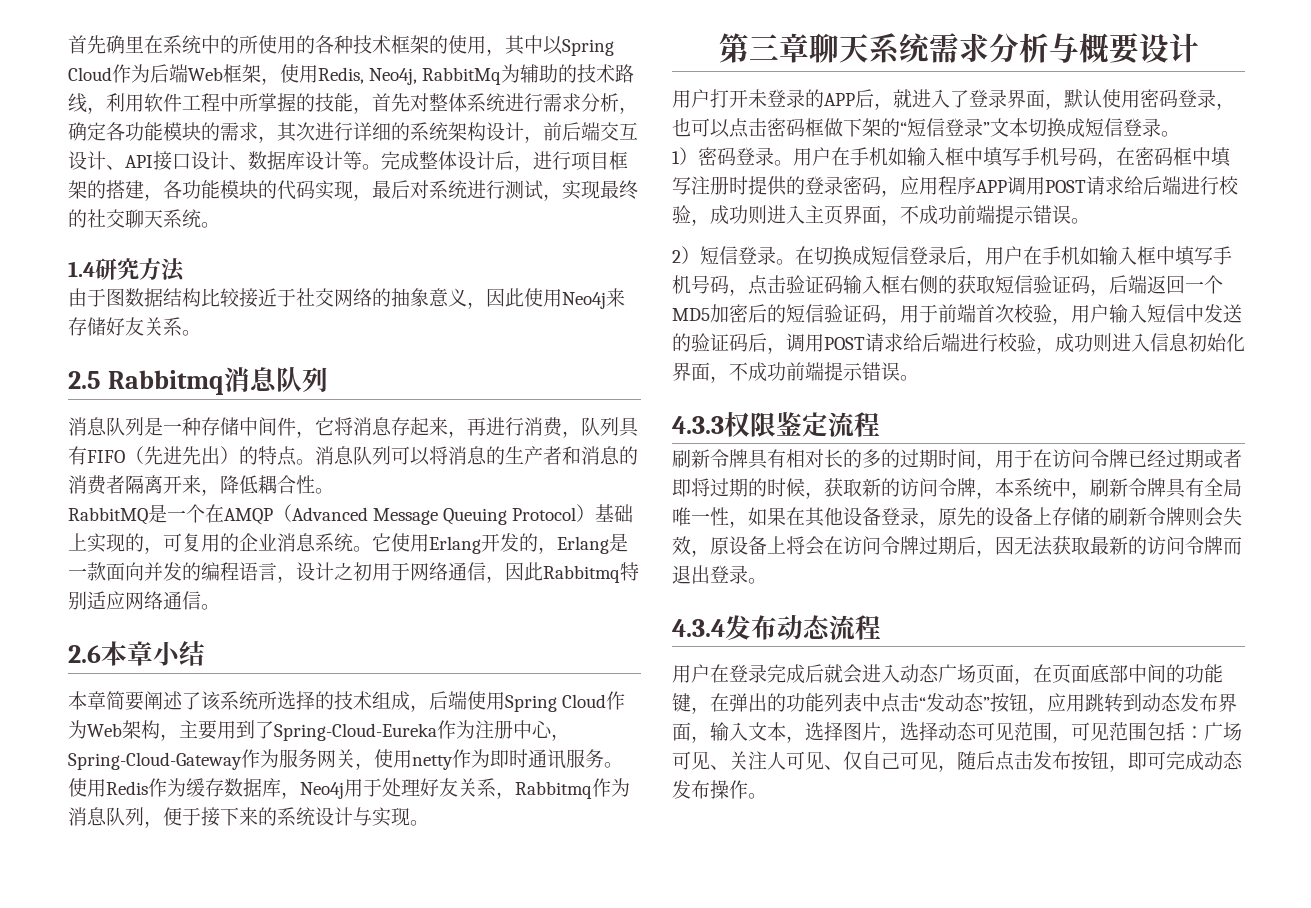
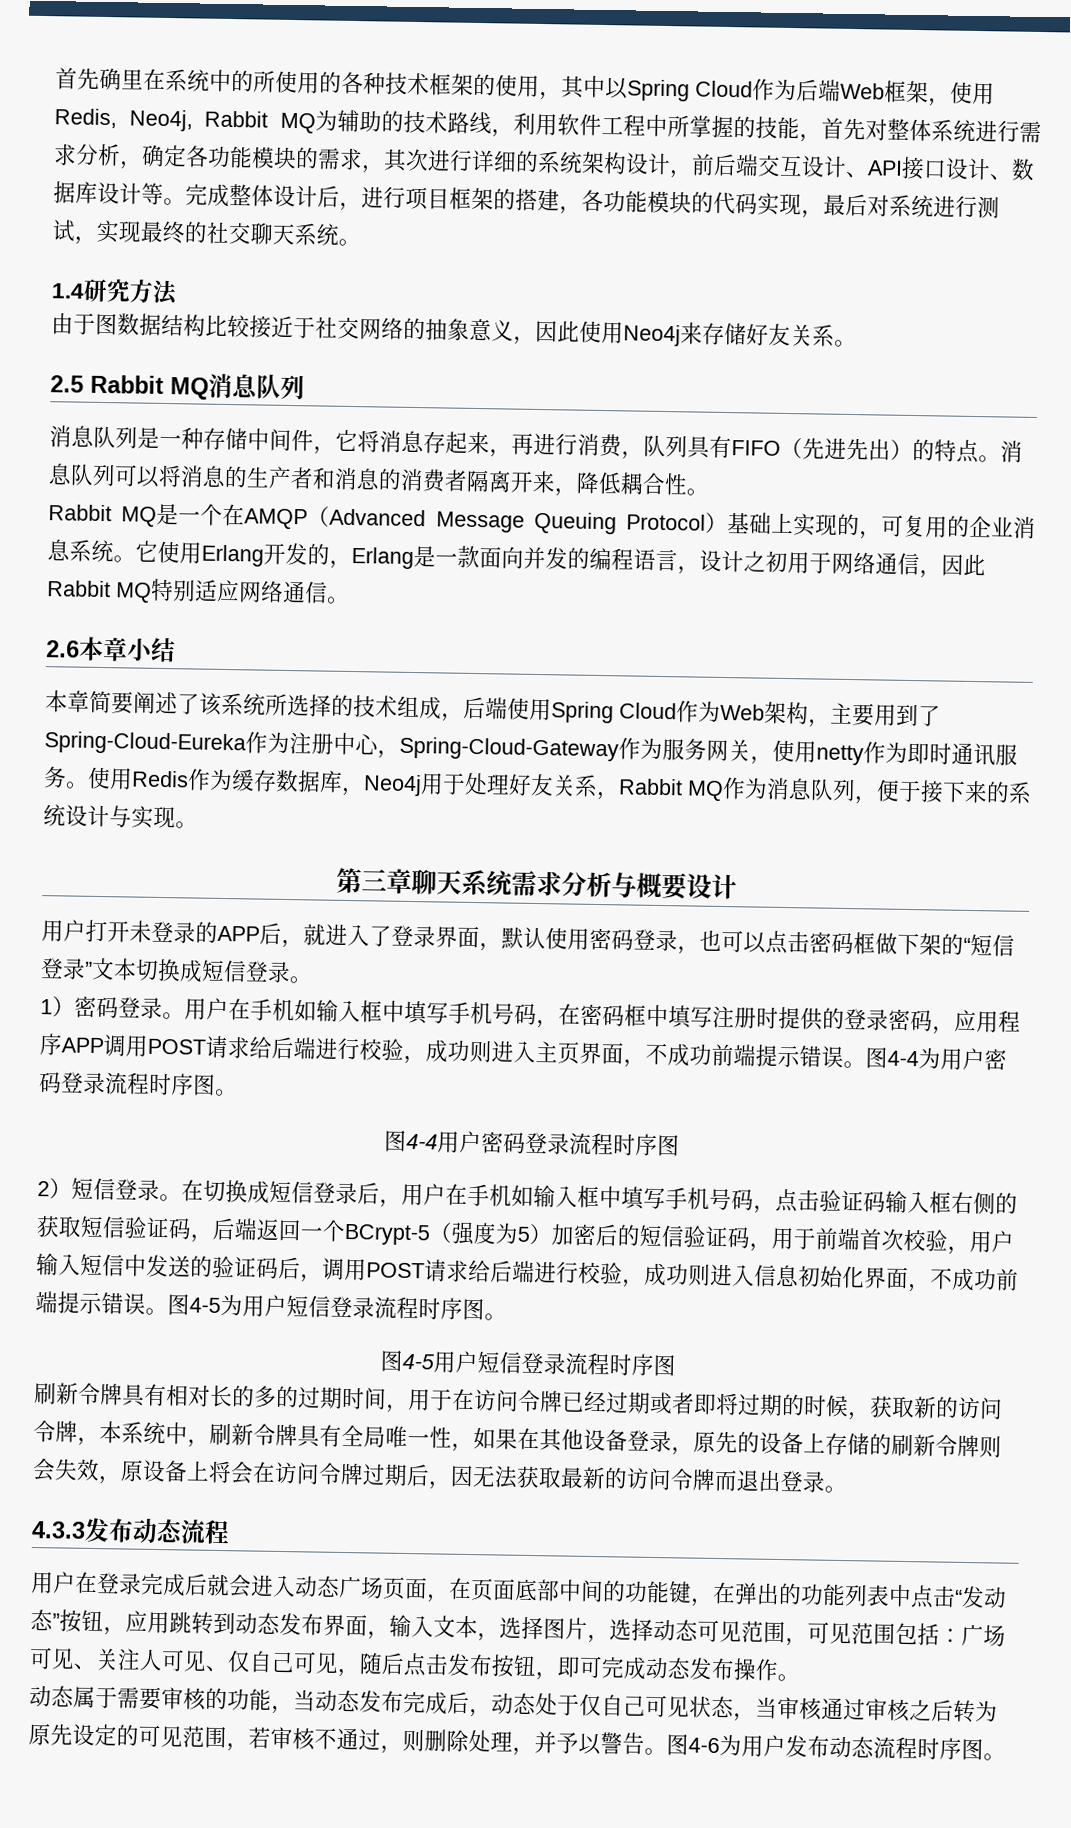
[422,67,502,85] RabbitMq -> [204,110,316,134] Rabbit MQ
[107,370,224,395] Rabbitmq -> [90,374,209,400] Rabbit MQ
[68,507,148,525] RabbitMQ -> [48,504,158,527] Rabbit MQ
[543,565,620,583] Rabbitmq -> [47,580,152,603] Rabbit MQ
[515,781,592,799] Rabbitmq -> [618,778,724,801] Rabbit MQ
(1090, 221) none -> [865,1046,1007,1071] [39,1071,238,1097] [384,1129,680,1157] 图4-4为用户密码登录流程时序图。 // 图4-4用户密码登录流程时序图
[672,308,710,321] MD5 -> [344,1221,553,1246] BCrypt-5（强度为5）
[672,411,880,437] // 4.3.3权限鉴定流程 -> [167,1293,507,1321] [380,1349,676,1377] 图4-5为用户短信登录流程时序图。 // 图4-5用户短信登录流程时序图
[672,619,725,637] 4.3.4 -> [31,1520,86,1539] 4.3.3
(767, 796) none -> [29,1684,998,1724] [28,1722,1006,1761] // 动态属于需要审核的功能，当动态发布完成后，动态处于仅自己可见状态，当审核通过审核之后转为原先设定的可见范围，若审核不通过，则删除处理，并予以警告。图4-6为用户发布动态流程时序图。

